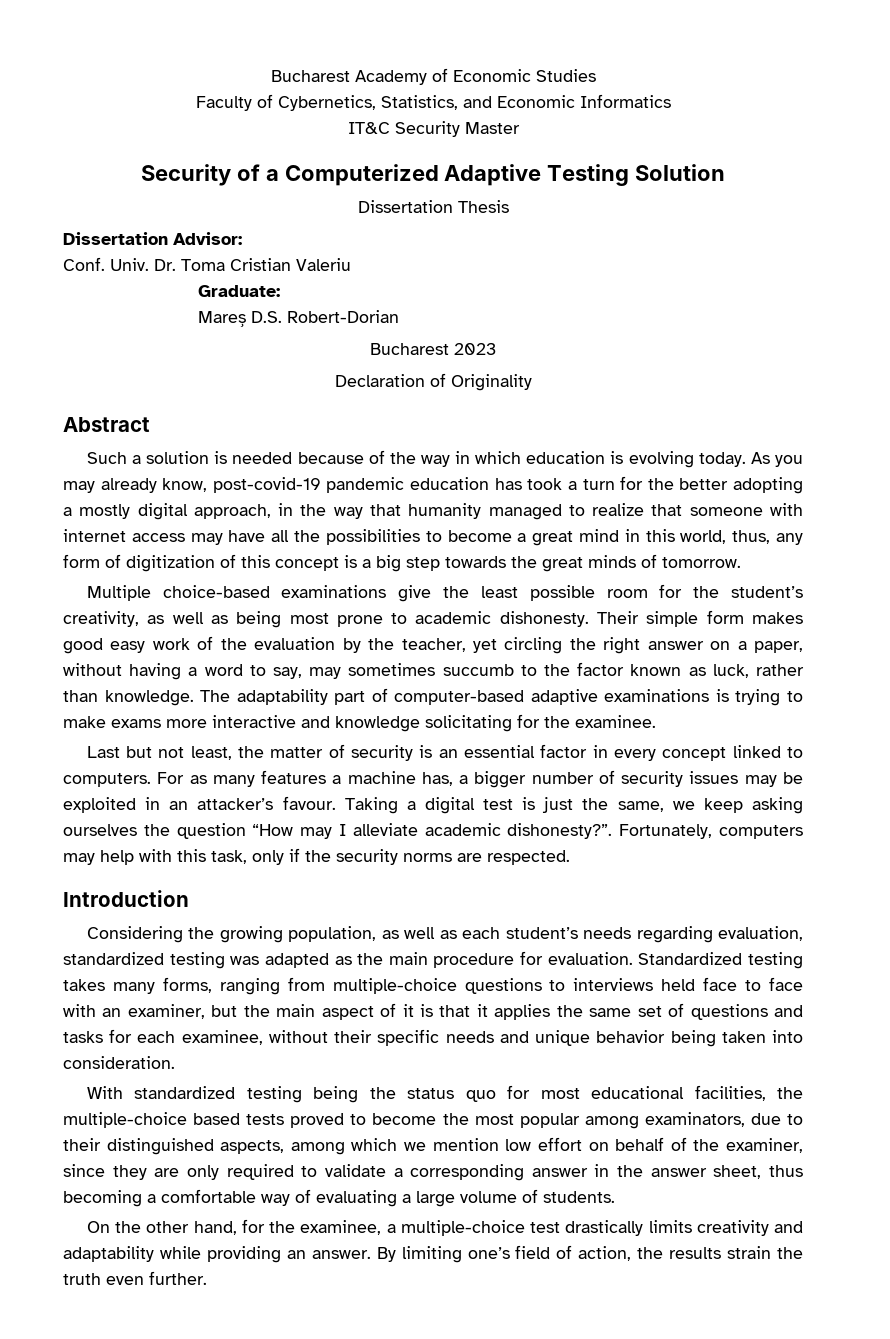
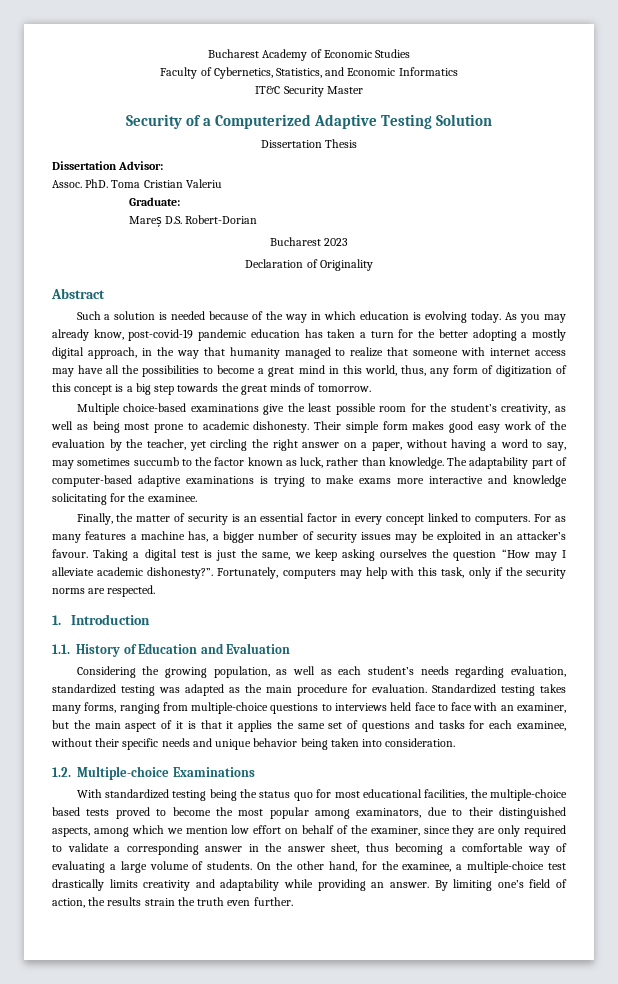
[63,257,176,271] Conf. Univ. Dr. -> [52,179,109,188] Assoc. PhD.
[527,478,563,490] took -> [327,329,356,338] taken
[86,746,232,760] Last but not least, -> [76,513,113,525] Finally,
(570, 857) none -> [52,615,61,625] 1.
(189, 898) none -> [52,643,291,657] // 1.1. History of Education and Evaluation
(175, 1062) none -> [52,766,255,780] // 1.2. Multiple-choice Examinations
(615, 1197) // -> (253, 865) none

